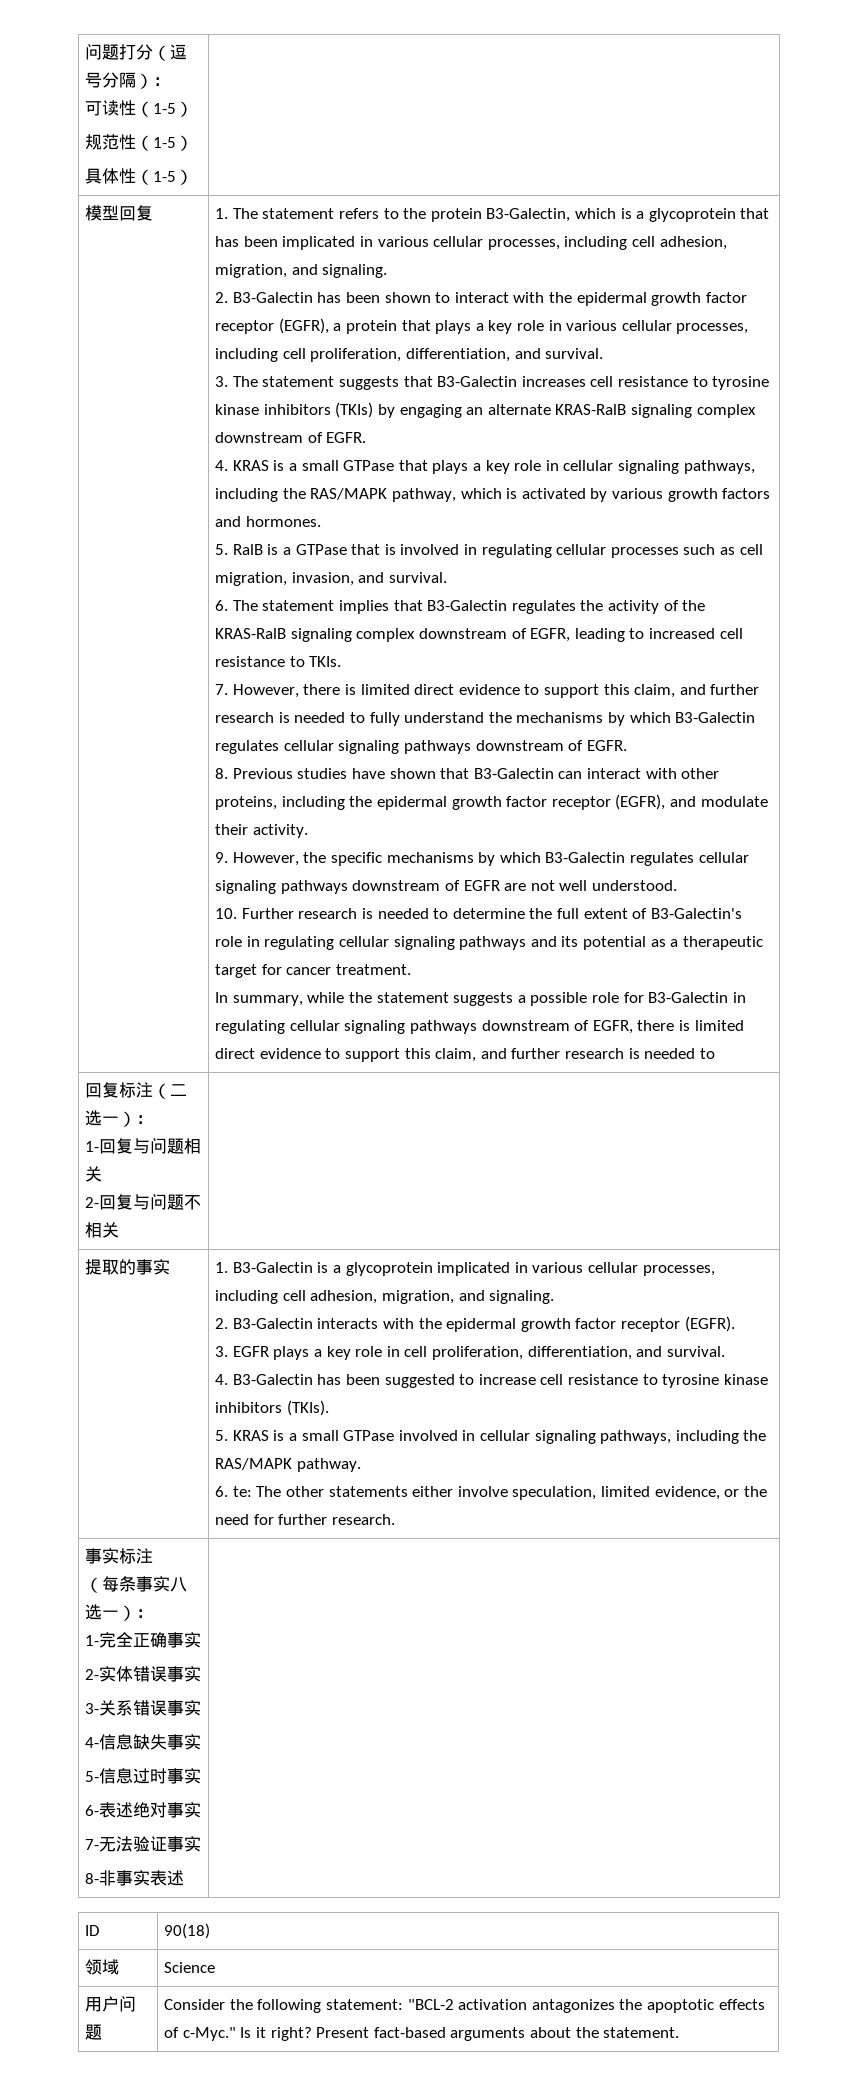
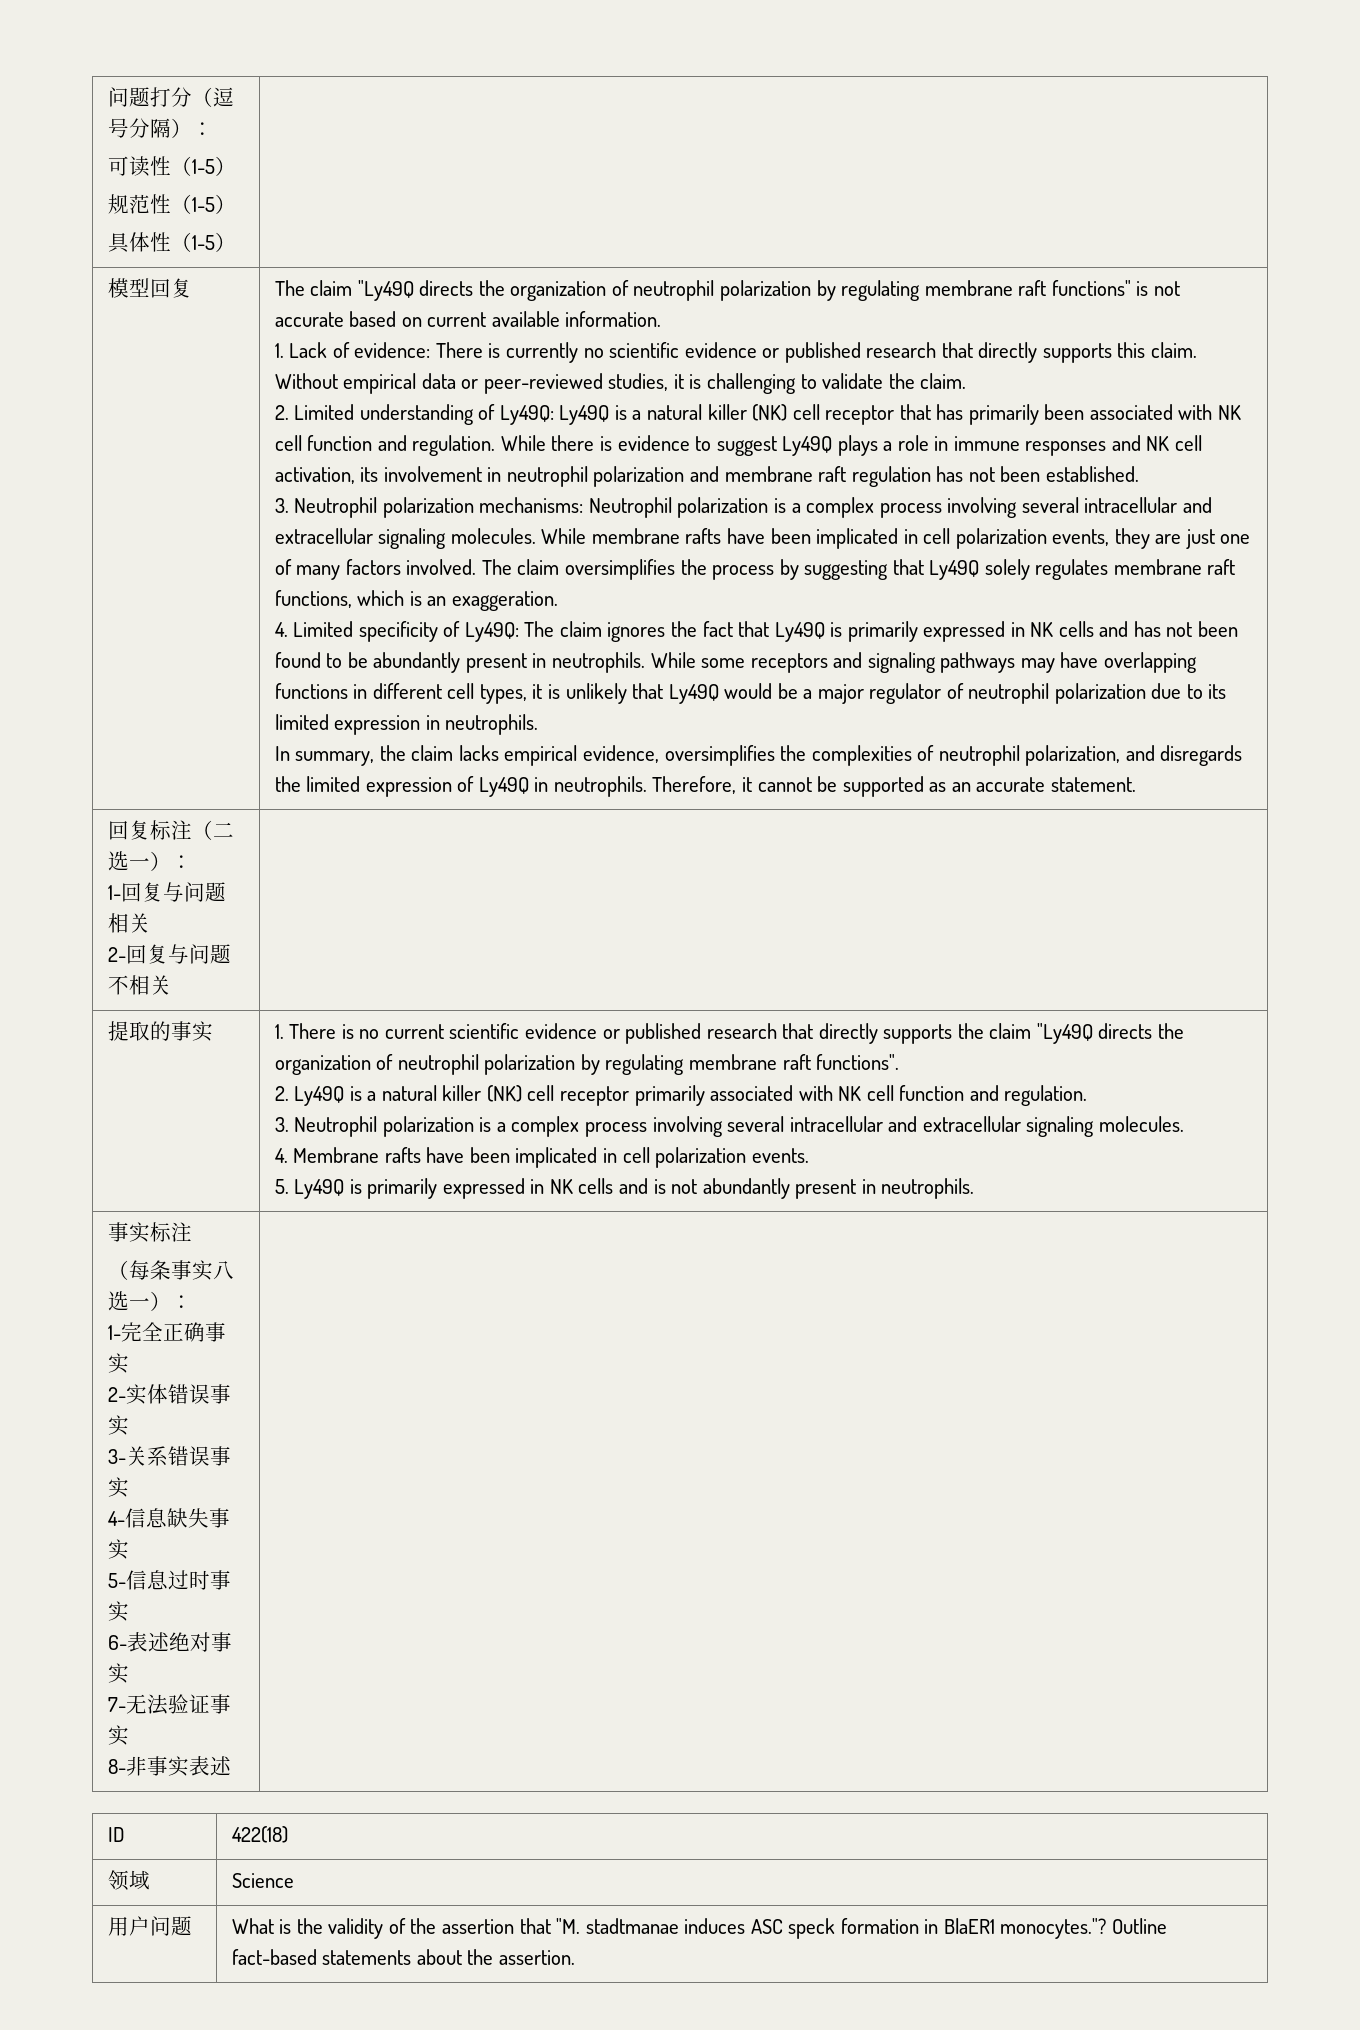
[215,208,770,222] [215,236,727,250] [215,264,388,278] [215,292,747,306] [215,318,749,334] [215,348,604,362] [215,376,770,390] [215,402,756,418] [215,432,367,443] [215,460,755,474] [215,488,771,502] [215,516,321,527] [215,544,763,558] [215,572,448,586] [215,600,706,614] [215,628,743,642] [215,656,342,667] [215,684,760,698] [215,712,756,726] [215,740,627,754] [215,768,720,779] [215,794,768,810] [215,824,308,838] [215,852,749,866] [215,880,678,894] [215,908,742,919] [215,936,763,950] [215,964,412,978] [215,992,746,1006] [215,1020,744,1034] [215,1048,715,1062] 1. The statement refers to the protein B3-Galectin, which is a glycoprotein that has been implicated in various cellular processes, including cell adhesion, migration, and signaling. // 2. B3-Galectin has been shown to interact with the epidermal growth factor receptor (EGFR), a protein that plays a key role in various cellular processes, including cell proliferation, differentiation, and survival. // 3. The statement suggests that B3-Galectin increases cell resistance to tyrosine kinase inhibitors (TKIs) by engaging an alternate KRAS-RalB signaling complex downstream of EGFR. // 4. KRAS is a small GTPase that plays a key role in cellular signaling pathways, including the RAS/MAPK pathway, which is activated by various growth factors and hormones. // 5. RalB is a GTPase that is involved in regulating cellular processes such as cell migration, invasion, and survival. // 6. The statement implies that B3-Galectin regulates the activity of the KRAS-RalB signaling complex downstream of EGFR, leading to increased cell resistance to TKIs. // 7. However, there is limited direct evidence to support this claim, and further research is needed to fully understand the mechanisms by which B3-Galectin regulates cellular signaling pathways downstream of EGFR. // 8. Previous studies have shown that B3-Galectin can interact with other proteins, including the epidermal growth factor receptor (EGFR), and modulate their activity. // 9. However, the specific mechanisms by which B3-Galectin regulates cellular signaling pathways downstream of EGFR are not well understood. // 10. Further research is needed to determine the full extent of B3-Galectin's role in regulating cellular signaling pathways and its potential as a therapeutic target for cancer treatment. // In summary, while the statement suggests a possible role for B3-Galectin in regulating cellular signaling pathways downstream of EGFR, there is limited direct evidence to support this claim, and further research is needed to -> [274,280,1180,301] [274,311,662,327] [274,342,1197,363] [274,373,967,394] [274,404,1241,425] [274,435,1202,456] [274,466,1139,487] [274,497,1212,518] [274,528,1251,549] [274,559,1236,580] [274,590,558,611] [274,621,1238,642] [274,652,1197,673] [274,683,1227,704] [274,714,539,735] [274,745,1243,766] [274,776,1136,797] The claim "Ly49Q directs the organization of neutrophil polarization by regulating membrane raft functions" is not accurate based on current available information. // 1. Lack of evidence: There is currently no scientific evidence or published research that directly supports this claim. Without empirical data or peer-reviewed studies, it is challenging to validate the claim. // 2. Limited understanding of Ly49Q: Ly49Q is a natural killer (NK) cell receptor that has primarily been associated with NK cell function and regulation. While there is evidence to suggest Ly49Q plays a role in immune responses and NK cell activation, its involvement in neutrophil polarization and membrane raft regulation has not been established. // 3. Neutrophil polarization mechanisms: Neutrophil polarization is a complex process involving several intracellular and extracellular signaling molecules. While membrane rafts have been implicated in cell polarization events, they are just one of many factors involved. The claim oversimplifies the process by suggesting that Ly49Q solely regulates membrane raft functions, which is an exaggeration. // 4. Limited specificity of Ly49Q: The claim ignores the fact that Ly49Q is primarily expressed in NK cells and has not been found to be abundantly present in neutrophils. While some receptors and signaling pathways may have overlapping functions in different cell types, it is unlikely that Ly49Q would be a major regulator of neutrophil polarization due to its limited expression in neutrophils. // In summary, the claim lacks empirical evidence, oversimplifies the complexities of neutrophil polarization, and disregards the limited expression of Ly49Q in neutrophils. Therefore, it cannot be supported as an accurate statement.
[232,1262,715,1276] [215,1290,555,1304] [215,1316,735,1332] [215,1346,725,1360] [215,1374,768,1388] [215,1400,329,1416] [215,1430,767,1444] [215,1458,361,1472] [215,1486,767,1500] [215,1514,396,1525] B3-Galectin is a glycoprotein implicated in various cellular processes, including cell adhesion, migration, and signaling. // 2. B3-Galectin interacts with the epidermal growth factor receptor (EGFR). // 3. EGFR plays a key role in cell proliferation, differentiation, and survival. // 4. B3-Galectin has been suggested to increase cell resistance to tyrosine kinase inhibitors (TKIs). // 5. KRAS is a small GTPase involved in cellular signaling pathways, including the RAS/MAPK pathway. // 6. te: The other statements either involve speculation, limited evidence, or the need for further research. -> [289,1023,1184,1044] [274,1054,900,1075] [274,1085,1088,1106] [274,1116,1184,1137] [274,1147,809,1168] [274,1178,975,1199] There is no current scientific evidence or published research that directly supports the claim "Ly49Q directs the organization of neutrophil polarization by regulating membrane raft functions". // 2. Ly49Q is a natural killer (NK) cell receptor primarily associated with NK cell function and regulation. // 3. Neutrophil polarization is a complex process involving several intracellular and extracellular signaling molecules. // 4. Membrane rafts have been implicated in cell polarization events. // 5. Ly49Q is primarily expressed in NK cells and is not abundantly present in neutrophils.
[164,1923,211,1939] 90(18) -> [231,1826,288,1843] 422(18)
[164,1999,765,2013] [164,2027,526,2041] Consider the following statement: "BCL-2 activation antagonizes the apoptotic effects of c-Myc." Is it right? Present fact-based arguments -> [231,1918,1167,1939] [231,1949,412,1965] What is the validity of the assertion that "M. stadtmanae induces ASC speck formation in BlaER1 monocytes."? Outline fact-based statements
[603,2027,680,2038] statement. -> [498,1950,575,1965] assertion.

